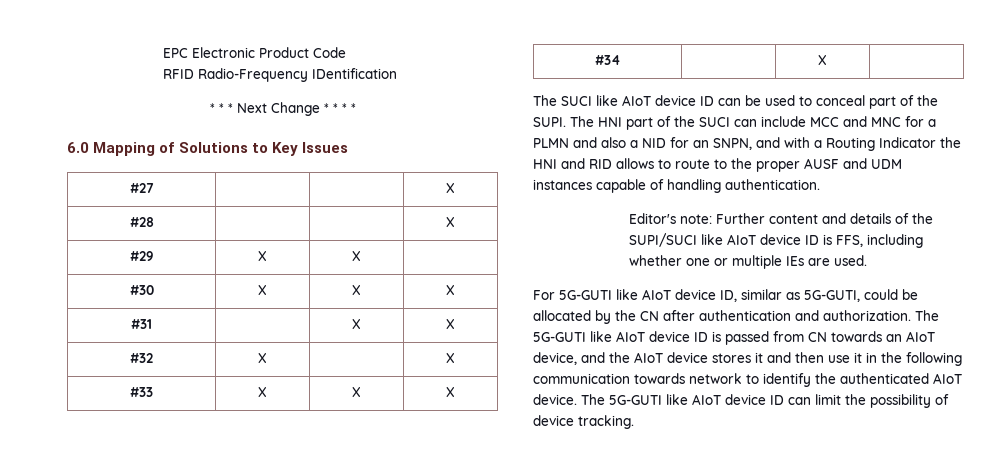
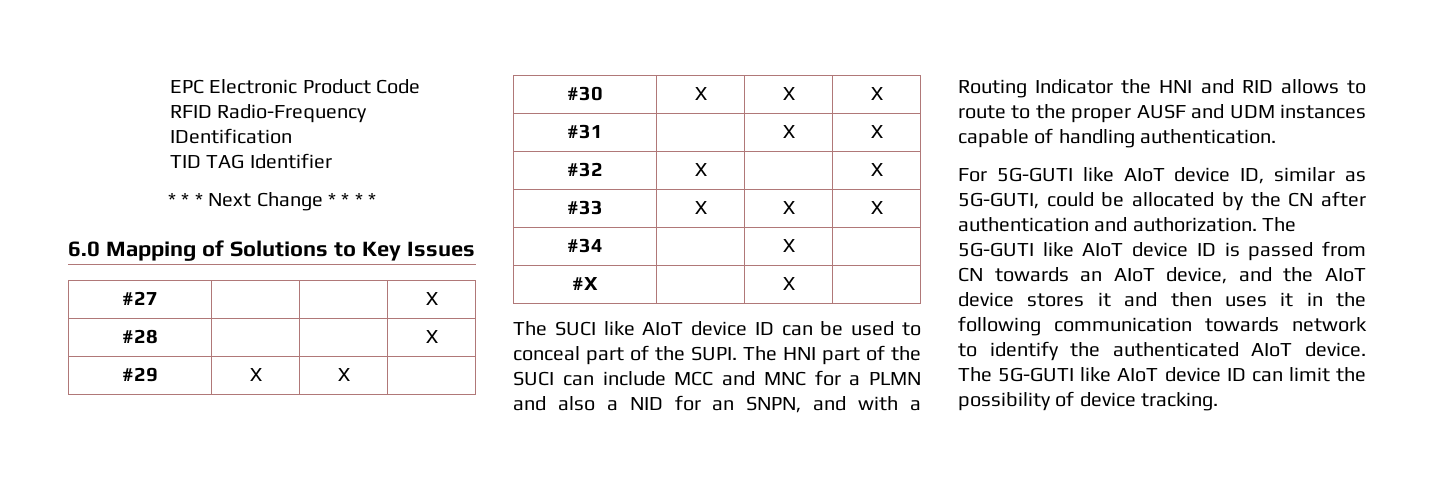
(397, 73) none -> [170,153,332,169] // TID TAG Identifier
(827, 60) none -> [572,277,598,290] [782,277,795,290] // #X | | X |
[628,213,933,224] [628,233,923,248] [628,255,867,269] // Editor's note: Further content and details of the SUPI/SUCI like AIoT device ID is FFS, including whether one or multiple IEs are used. -> (1277, 136) none
[828,355,850,363] use -> [1224,296,1267,307] uses

